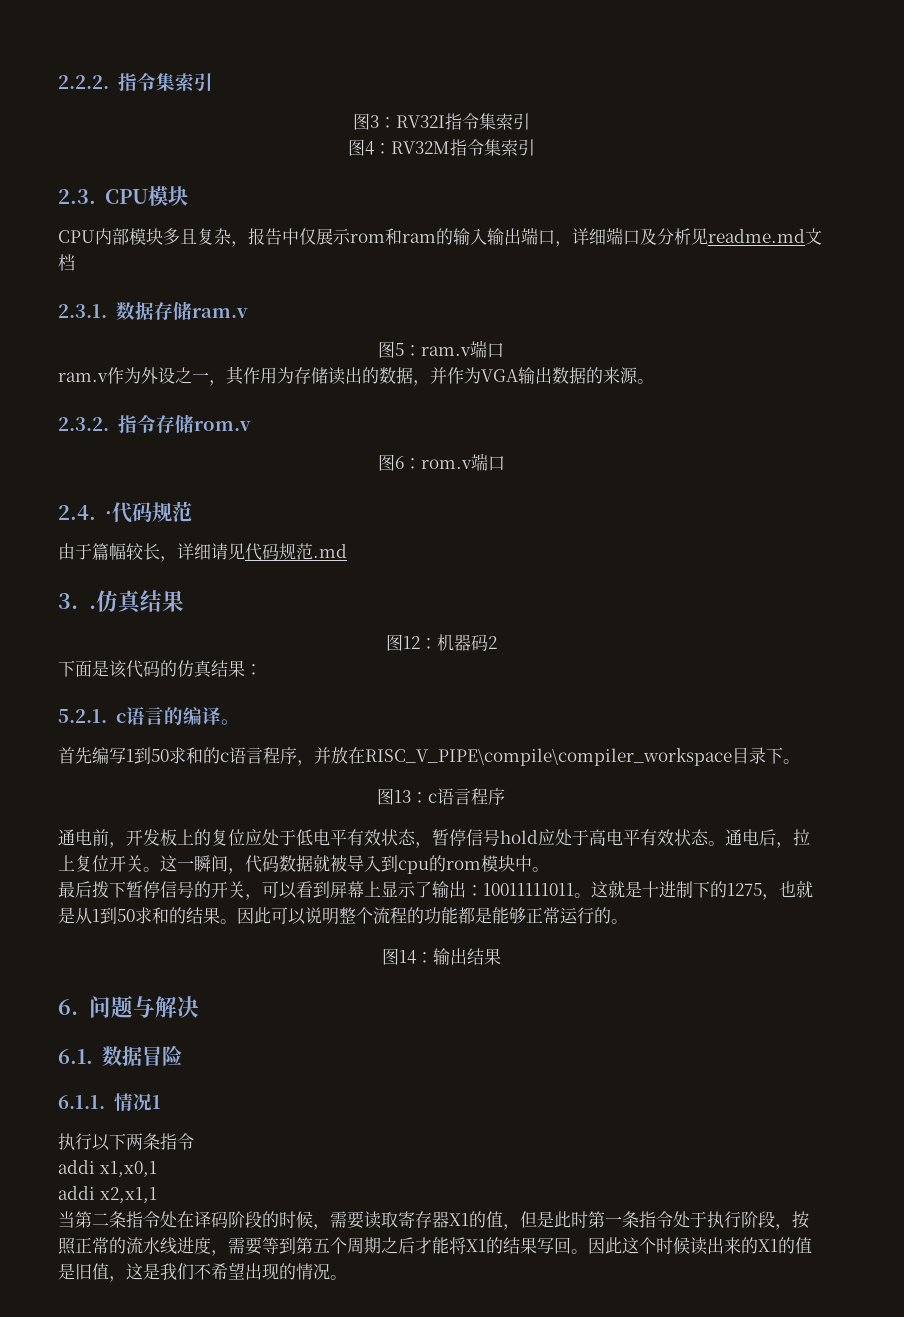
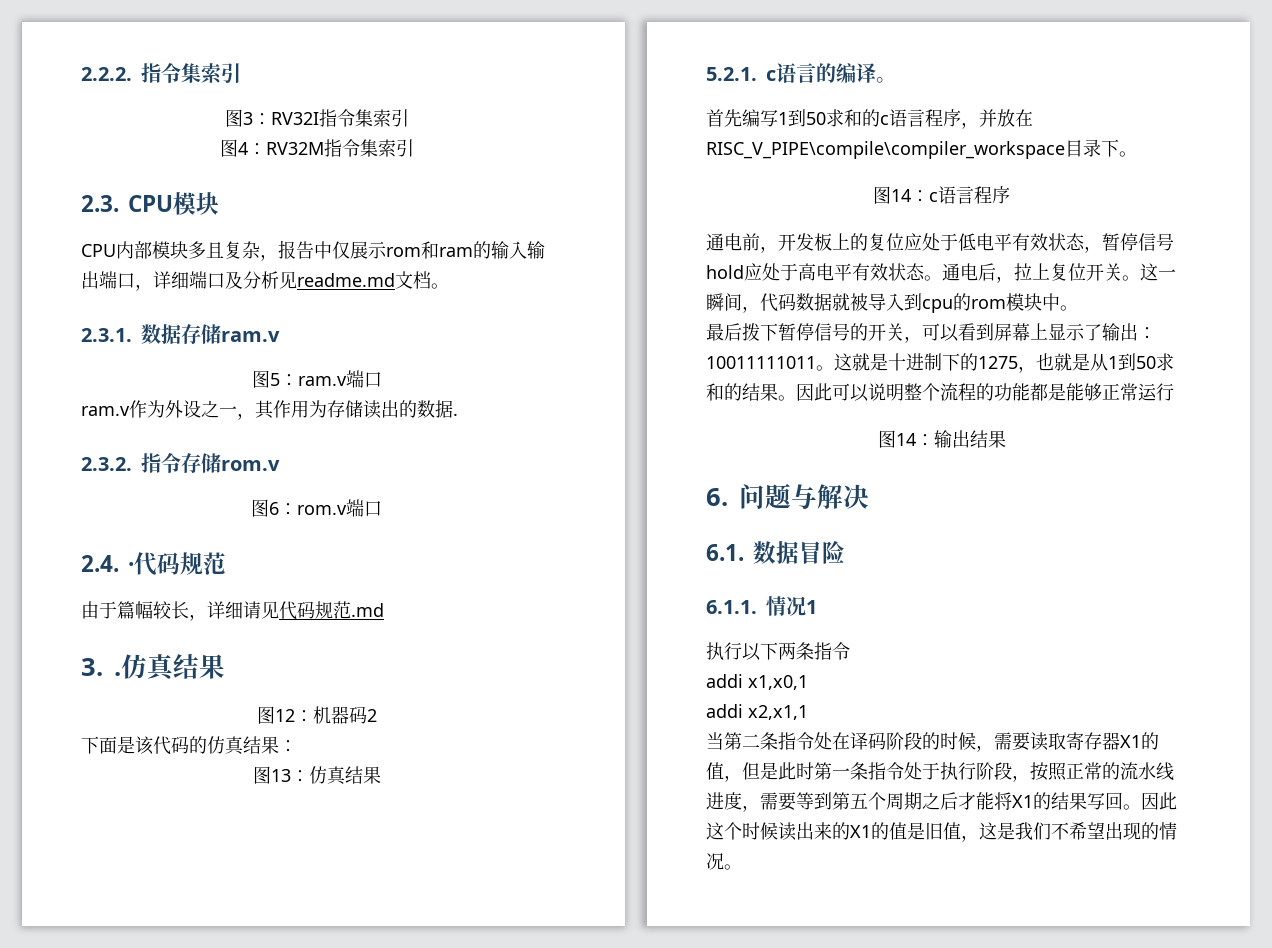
(75, 262) none -> [431,283,449,289] 。
[413,367,654,386] ，并作为VGA输出数据的来源。 -> [453,413,458,416] .
(262, 669) none -> [252,766,381,785] // 图13：仿真结果
[394,790,411,803] 13 -> [891,189,911,202] 14
[594,907,628,924] 的。 -> (1174, 392) none

